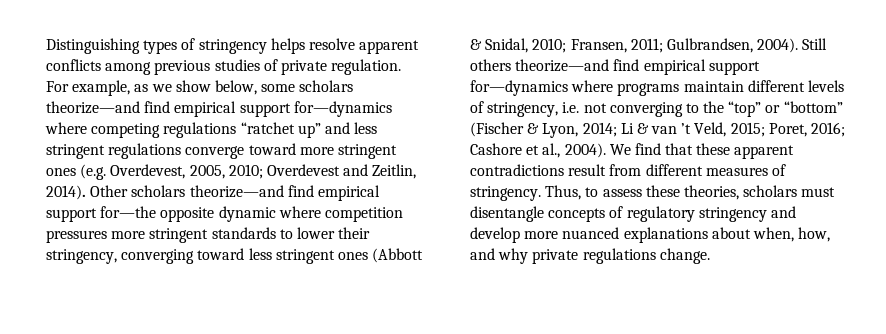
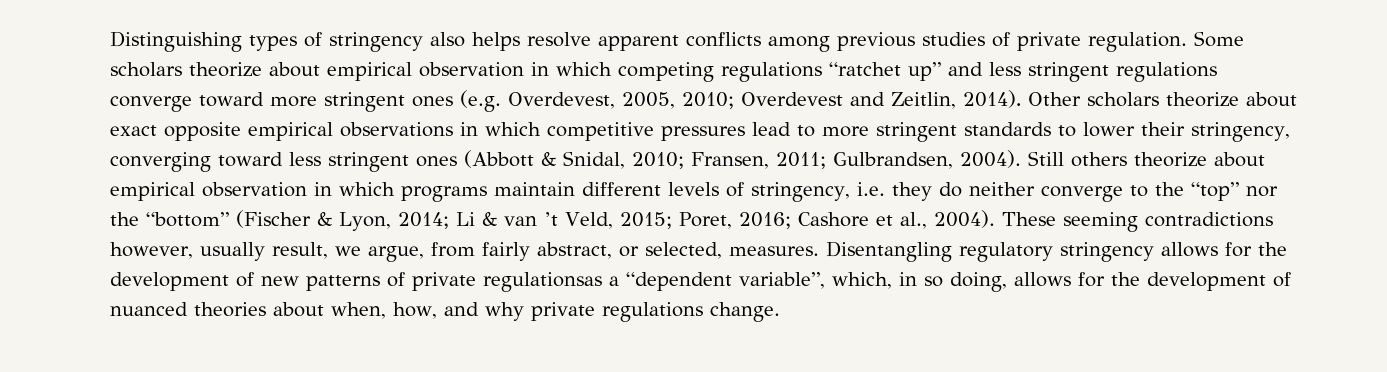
(267, 46) none -> [430,32,465,47] also
[46,80,354,96] [46,101,392,117] [45,122,87,134] For example, as we show below, some scholars theorize—and find empirical support for—dynamics where -> [1194,31,1244,47] [110,62,612,81] Some scholars theorize about empirical observation in which
[189,185,380,201] [46,206,403,222] [46,230,107,243] theorize—and find empirical support for—the opposite dynamic where competition pressures -> [1166,92,1297,107] [110,122,815,141] theorize about exact opposite empirical observations in which competitive pressures lead to
[515,59,760,75] [470,80,614,96] theorize—and find empirical support for—dynamics where -> [1134,152,1265,167] [110,182,395,201] theorize about empirical observation in which
[583,102,683,117] not converging -> [891,182,1123,202] they do neither converge
[765,105,781,113] or -> [1245,186,1278,197] [110,212,139,226] nor the
[609,143,795,159] [470,164,786,176] [470,185,836,201] [470,206,796,222] [470,227,708,243] We find that these apparent contradictions result from different measures of stringency. Thus, to assess these theories, scholars must disentangle concepts of regulatory stringency and develop more nuanced explanations -> [1001,212,1273,232] [110,241,1287,262] [110,272,1291,292] [110,302,266,317] These seeming contradictions however, usually result, we argue, from fairly abstract, or selected, measures. Disentangling regulatory stringency allows for the development of new patterns of private regulationsas a “dependent variable”, which, in so doing, allows for the development of nuanced theories

